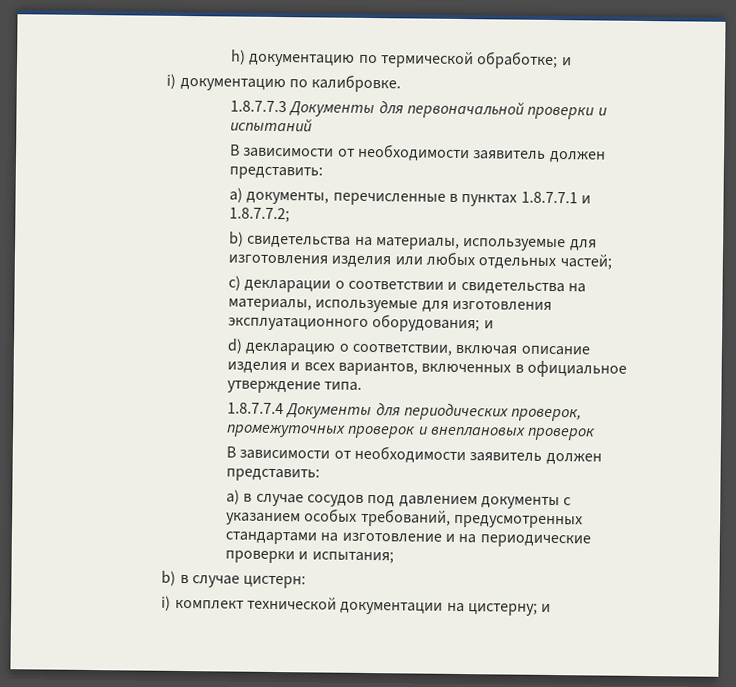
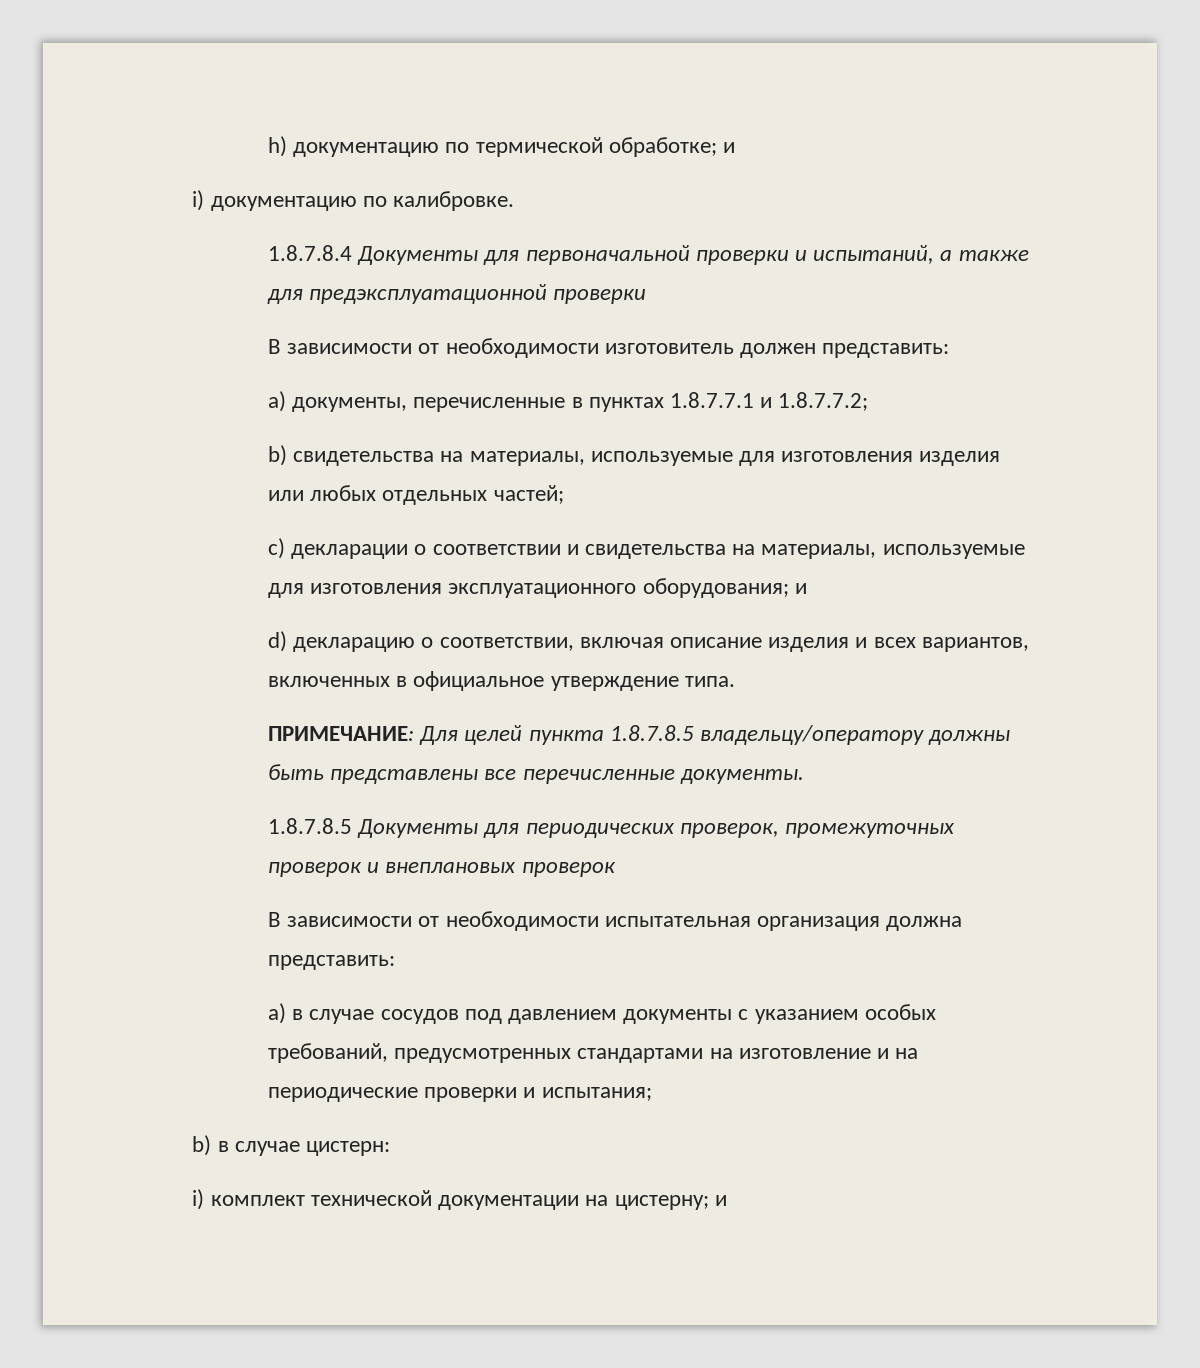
[229,100,287,113] 1.8.7.7.3 -> [267,245,352,261] 1.8.7.8.4
[229,118,312,132] [229,143,547,162] испытаний // В зависимости от необходимости заявитель -> [813,245,1029,264] [266,284,647,304] [267,338,734,358] испытаний, а также для предэксплуатационной проверки // В зависимости от необходимости изготовитель
[226,402,284,415] 1.8.7.7.4 -> [267,725,1011,745] [267,764,804,784] [267,818,352,834] ПРИМЕЧАНИЕ: Для целей пункта 1.8.7.8.5 владельцу/оператору должны быть представлены все перечисленные документы. // 1.8.7.8.5
[469,452,602,465] заявитель должен -> [604,916,963,931] испытательная организация должна

